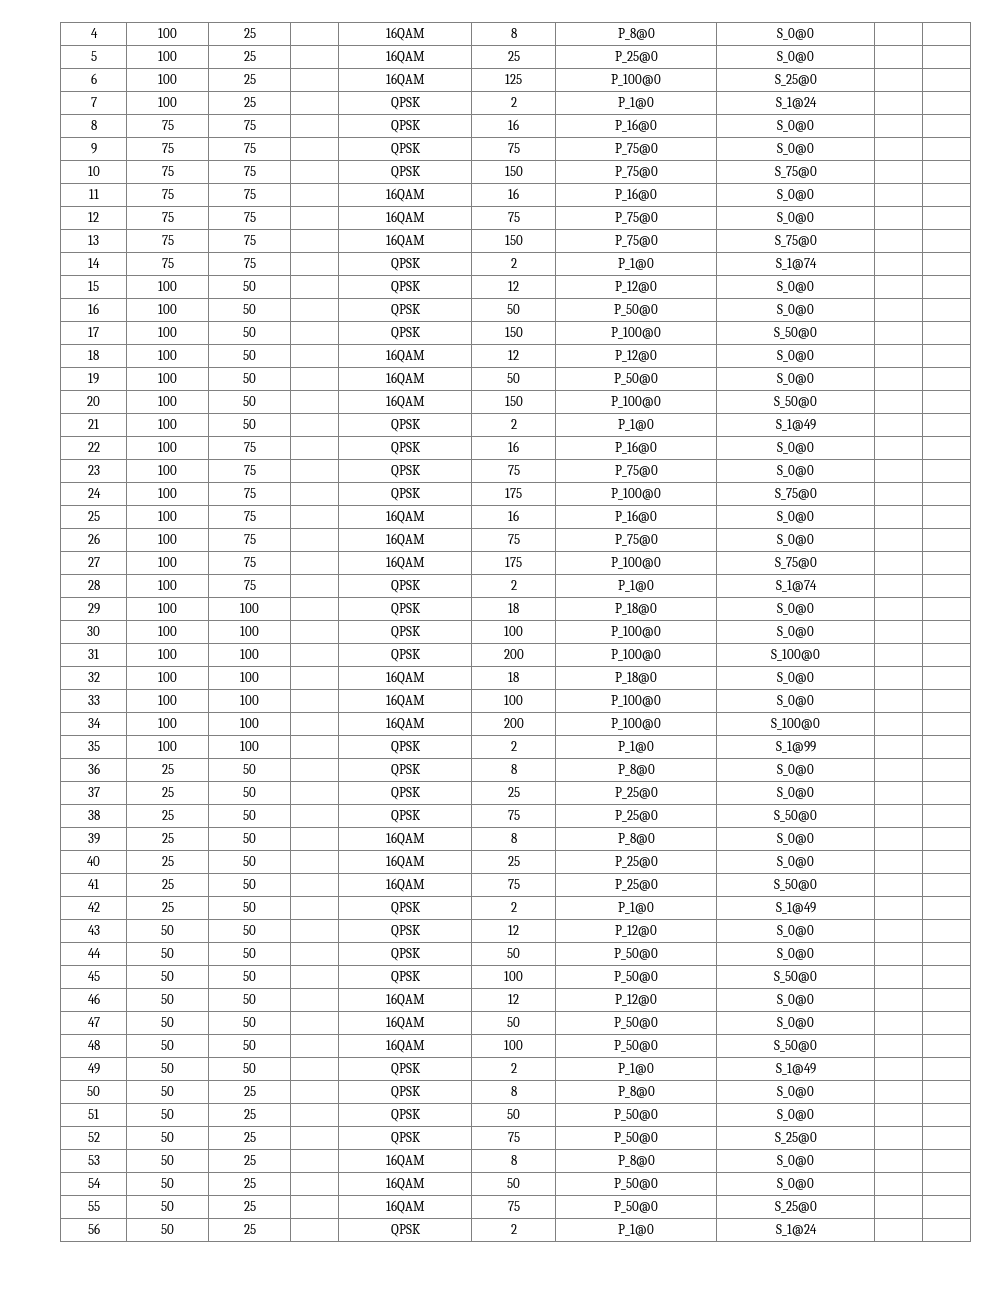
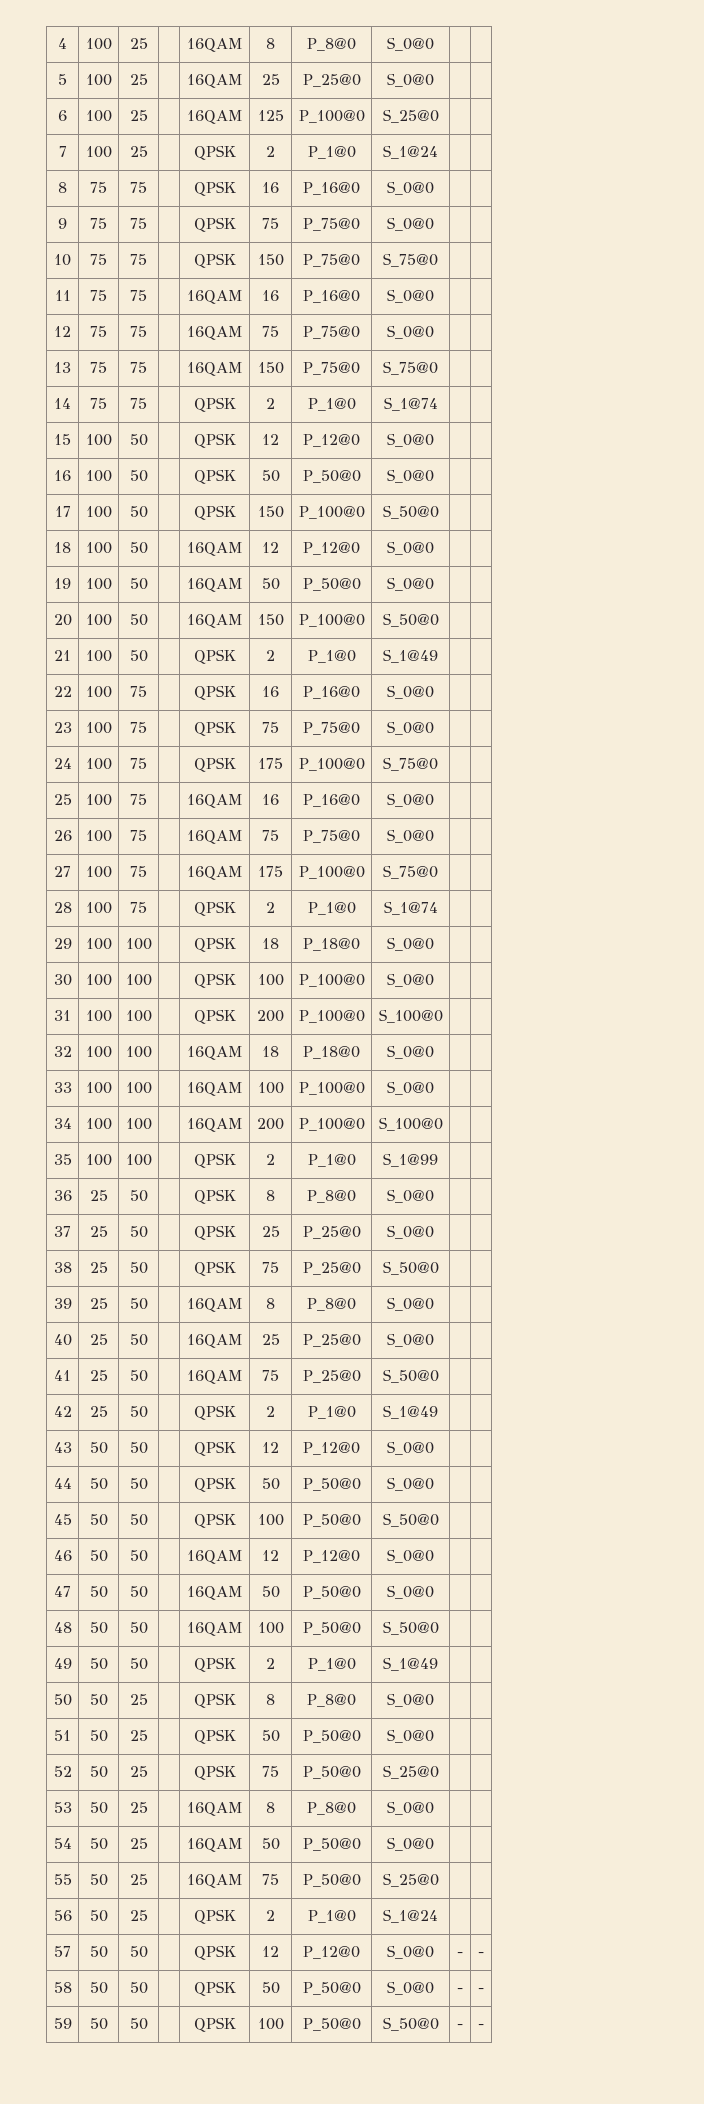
(817, 1230) none -> [54,1946,71,1957] [89,1946,108,1958] [129,1946,148,1958] [193,1945,236,1960] [262,1946,279,1957] [303,1946,360,1959] [387,1945,434,1959] [457,1952,463,1957] [478,1952,484,1957] [53,1982,72,1993] [89,1982,108,1994] [129,1982,148,1994] [193,1981,236,1996] [261,1982,280,1994] [302,1982,361,1995] [387,1981,434,1995] [457,1988,463,1993] [478,1988,484,1993] [53,2018,72,2029] [89,2018,108,2030] [129,2018,148,2030] [193,2017,236,2032] [257,2018,284,2030] [302,2018,361,2031] [382,2017,439,2031] [457,2024,463,2029] [478,2024,484,2029] // 57 | 50 | 50 | | QPSK | 12 | P_12@0 | S_0@0 | - | - // 58 | 50 | 50 | | QPSK | 50 | P_50@0 | S_0@0 | - | - // 59 | 50 | 50 | | QPSK | 100 | P_50@0 | S_50@0 | - | -

